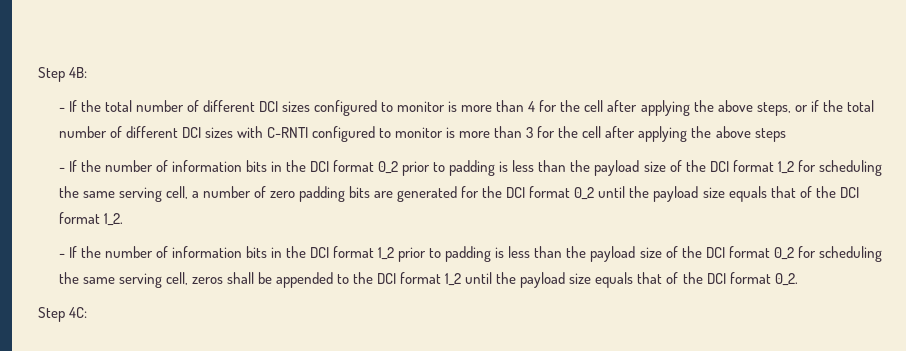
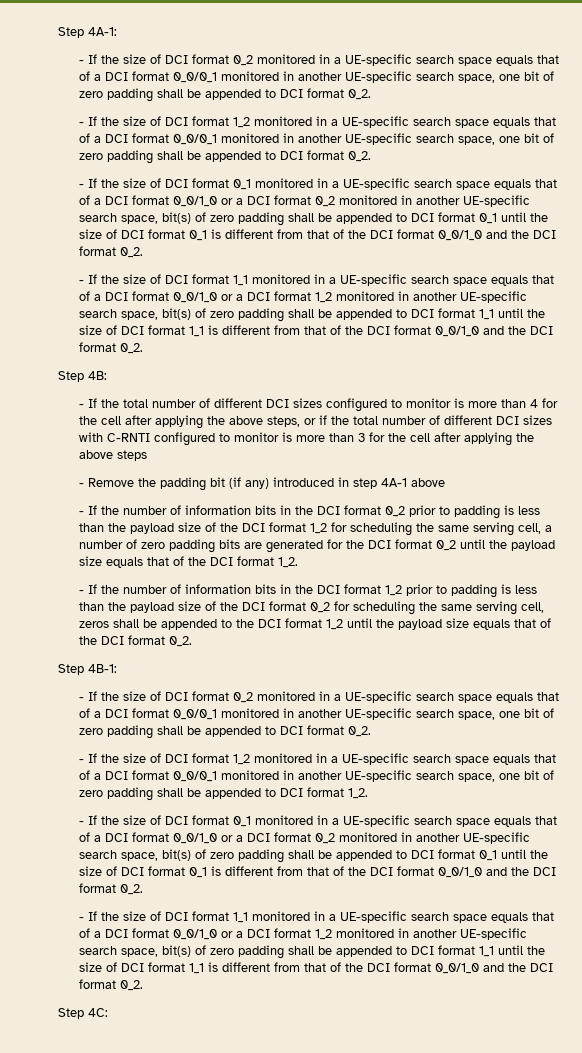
[38,67,66,82] Step -> [57,27,117,38] [78,54,559,66] [78,71,554,83] [78,88,371,102] [78,116,556,128] [78,133,554,145] [78,150,371,164] [78,178,557,190] [78,195,530,207] [78,212,548,226] [78,229,556,241] [78,246,143,258] [78,274,554,286] [78,291,527,303] [78,308,545,322] [78,325,553,337] [78,342,143,354] [57,371,84,382] Step 4A-1: // - If the size of DCI format 0_2 monitored in a UE-specific search space equals that of a DCI format 0_0/0_1 monitored in another UE-specific search space, one bit of zero padding shall be appended to DCI format 0_2. // - If the size of DCI format 1_2 monitored in a UE-specific search space equals that of a DCI format 0_0/0_1 monitored in another UE-specific search space, one bit of zero padding shall be appended to DCI format 0_2. // - If the size of DCI format 0_1 monitored in a UE-specific search space equals that of a DCI format 0_0/1_0 or a DCI format 0_2 monitored in another UE-specific search space, bit(s) of zero padding shall be appended to DCI format 0_1 until the size of DCI format 0_1 is different from that of the DCI format 0_0/1_0 and the DCI format 0_2. // - If the size of DCI format 1_1 monitored in a UE-specific search space equals that of a DCI format 0_0/1_0 or a DCI format 1_2 monitored in another UE-specific search space, bit(s) of zero padding shall be appended to DCI format 1_1 until the size of DCI format 1_1 is different from that of the DCI format 0_0/1_0 and the DCI format 0_2. // Step
(786, 135) none -> [78,477,445,491] // - Remove the padding bit (if any) introduced in step 4A-1 above
(798, 279) none -> [57,664,117,675] [78,691,559,703] [78,708,554,720] [78,725,371,739] [78,753,556,765] [78,770,554,782] [78,787,368,801] [78,815,557,827] [78,832,530,844] [78,849,548,863] [78,866,556,878] [78,883,143,895] [78,911,554,923] [78,928,527,940] [78,945,545,959] [78,962,553,974] [78,979,143,991] // Step 4B-1: // - If the size of DCI format 0_2 monitored in a UE-specific search space equals that of a DCI format 0_0/0_1 monitored in another UE-specific search space, one bit of zero padding shall be appended to DCI format 0_2. // - If the size of DCI format 1_2 monitored in a UE-specific search space equals that of a DCI format 0_0/0_1 monitored in another UE-specific search space, one bit of zero padding shall be appended to DCI format 1_2. // - If the size of DCI format 0_1 monitored in a UE-specific search space equals that of a DCI format 0_0/1_0 or a DCI format 0_2 monitored in another UE-specific search space, bit(s) of zero padding shall be appended to DCI format 0_1 until the size of DCI format 0_1 is different from that of the DCI format 0_0/1_0 and the DCI format 0_2. // - If the size of DCI format 1_1 monitored in a UE-specific search space equals that of a DCI format 0_0/1_0 or a DCI format 1_2 monitored in another UE-specific search space, bit(s) of zero padding shall be appended to DCI format 1_1 until the size of DCI format 1_1 is different from that of the DCI format 0_0/1_0 and the DCI format 0_2.

